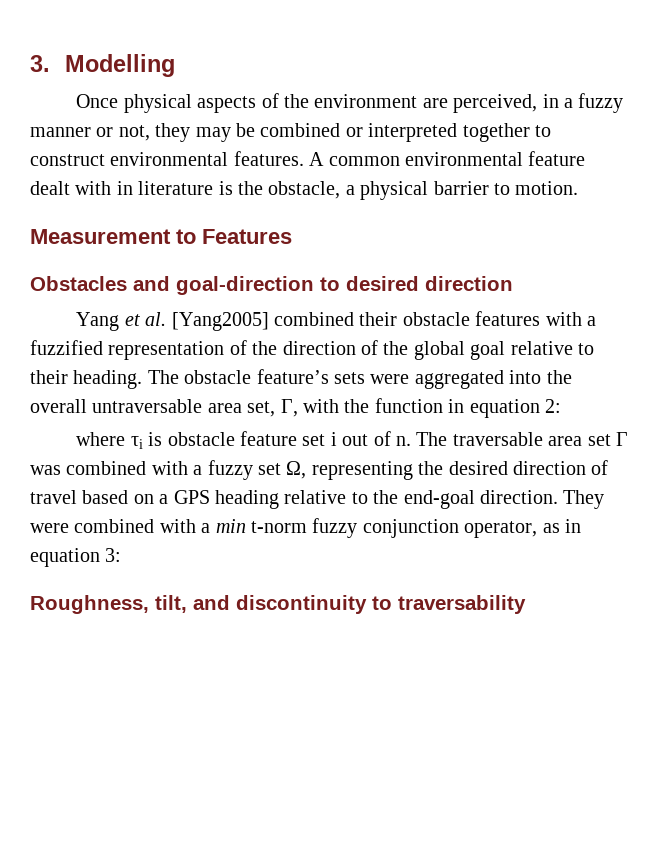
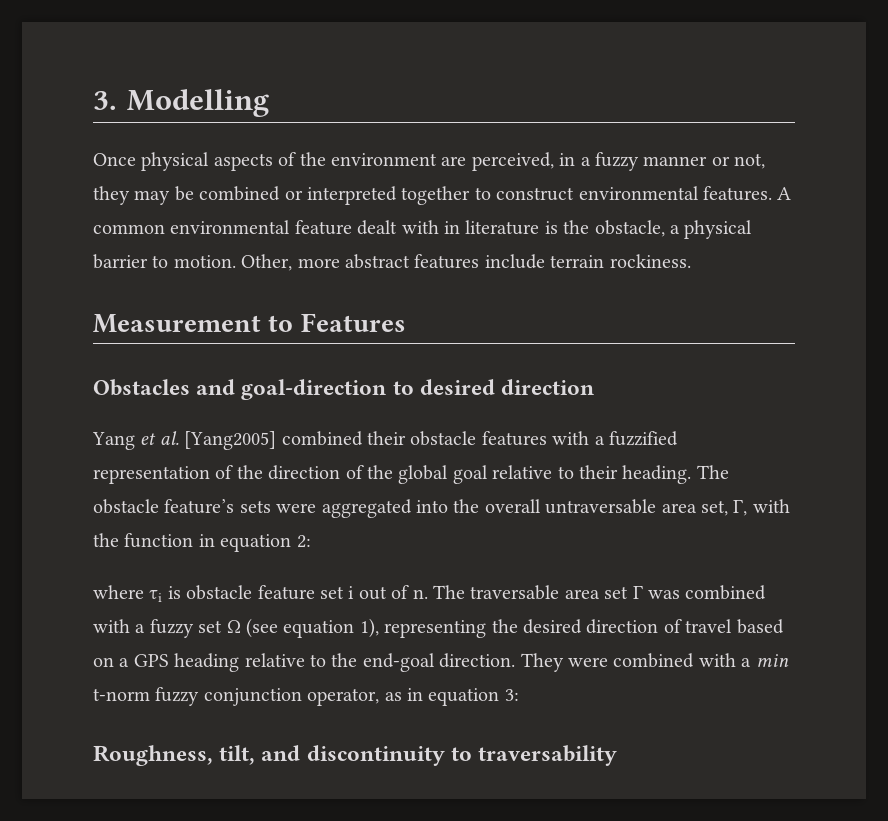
(579, 188) none -> [241,254,691,271] Other, more abstract features include terrain rockiness.
[286,461,307,479] Ω, -> [226,618,379,638] Ω (see equation 1),

